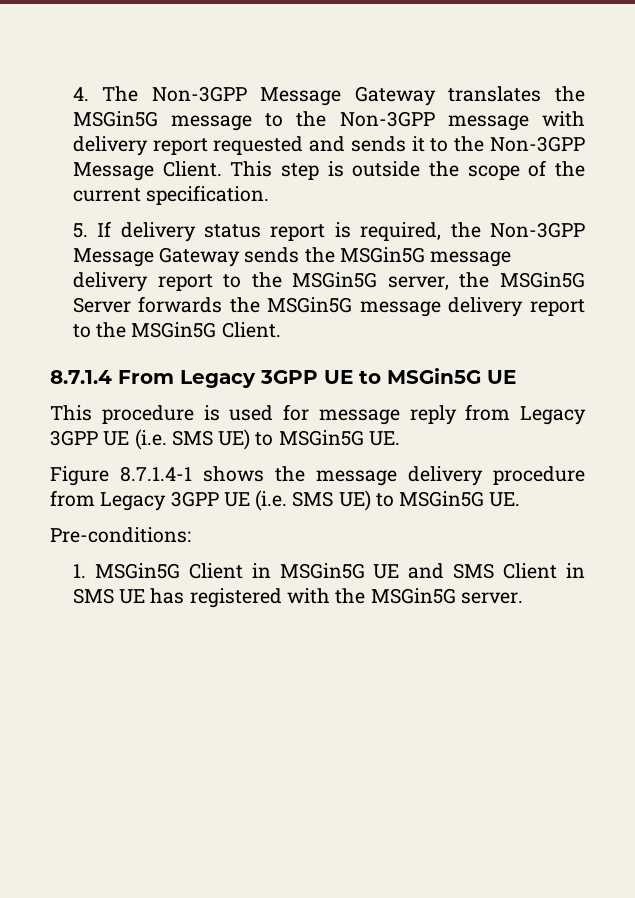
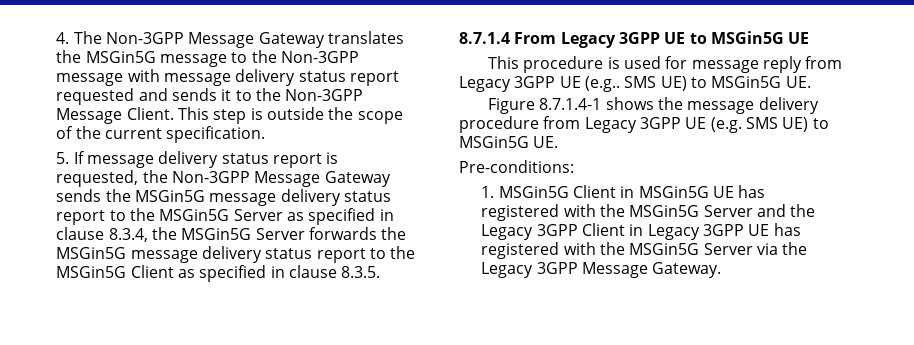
[72,136,148,156] delivery -> [164,69,346,86] message delivery status
(112, 229) none -> [87,155,155,168] message
[360,222,442,241] required, -> [56,170,139,187] requested,
[157,272,449,291] report to the MSGin5G server, -> [344,191,392,202] [56,208,394,225] [56,227,148,242] status report to the MSGin5G Server as specified in clause 8.3.4,
[530,299,585,316] [72,322,281,338] report to the MSGin5G Client. -> [265,246,416,263] [56,265,381,282] status report to the MSGin5G Client as specified in clause 8.3.5.
[134,429,167,450] (i.e. -> [584,76,620,92] (e.g..
[255,490,288,511] (i.e. -> [710,117,742,133] (e.g.
[408,563,585,579] [72,588,523,608] and SMS Client in SMS UE has registered with the MSGin5G server. -> [738,185,766,198] [481,204,816,221] [481,223,801,240] [481,242,808,259] [481,262,722,278] has registered with the MSGin5G Server and the Legacy 3GPP Client in Legacy 3GPP UE has registered with the MSGin5G Server via the Legacy 3GPP Message Gateway.

